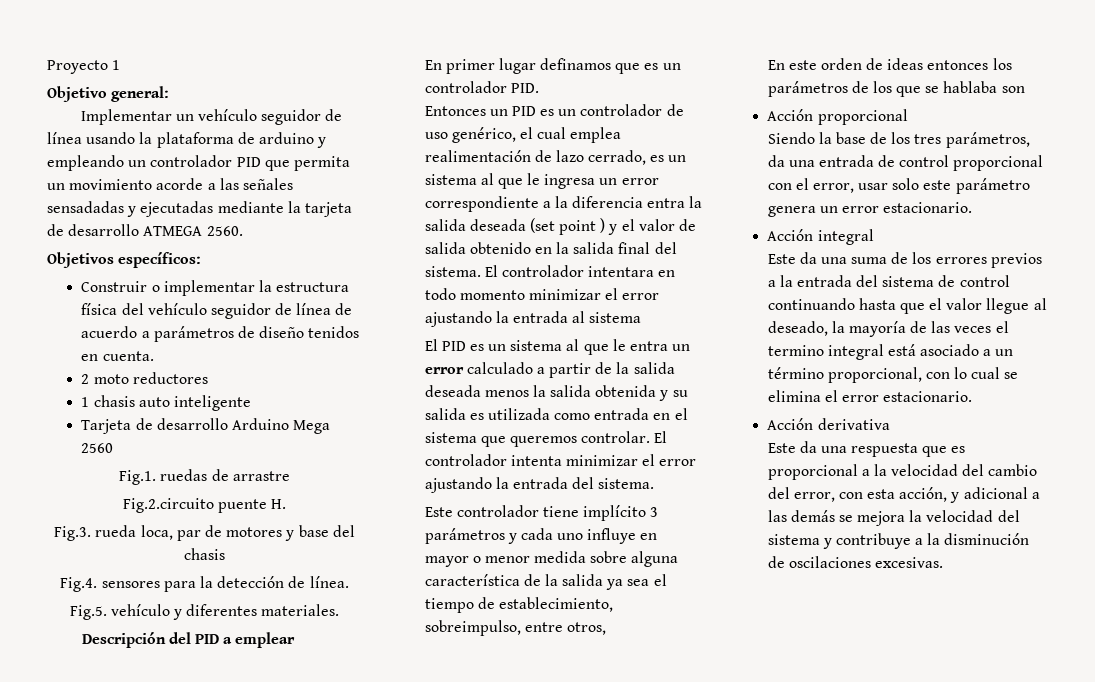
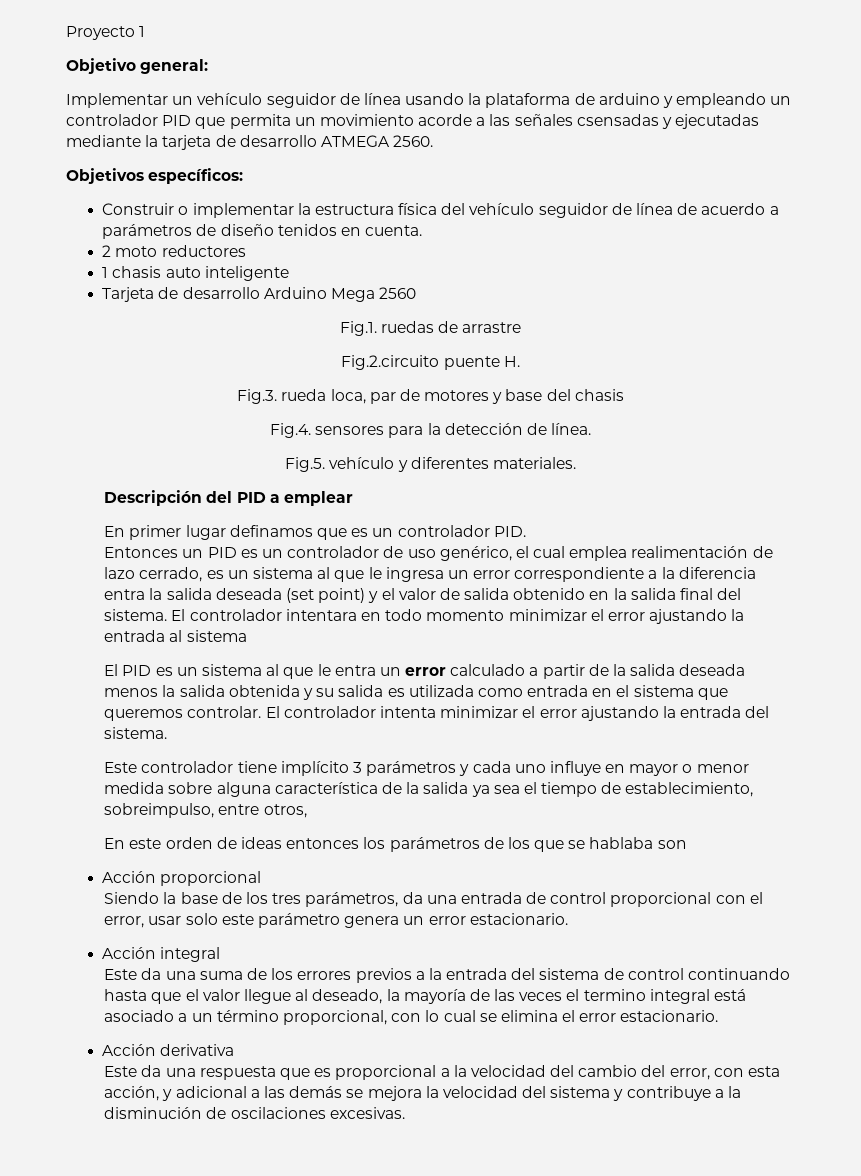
[47,201,124,213] sensadadas -> [576,114,659,126] csensadas
[559,218,606,235] point ) -> [318,588,366,603] point)

